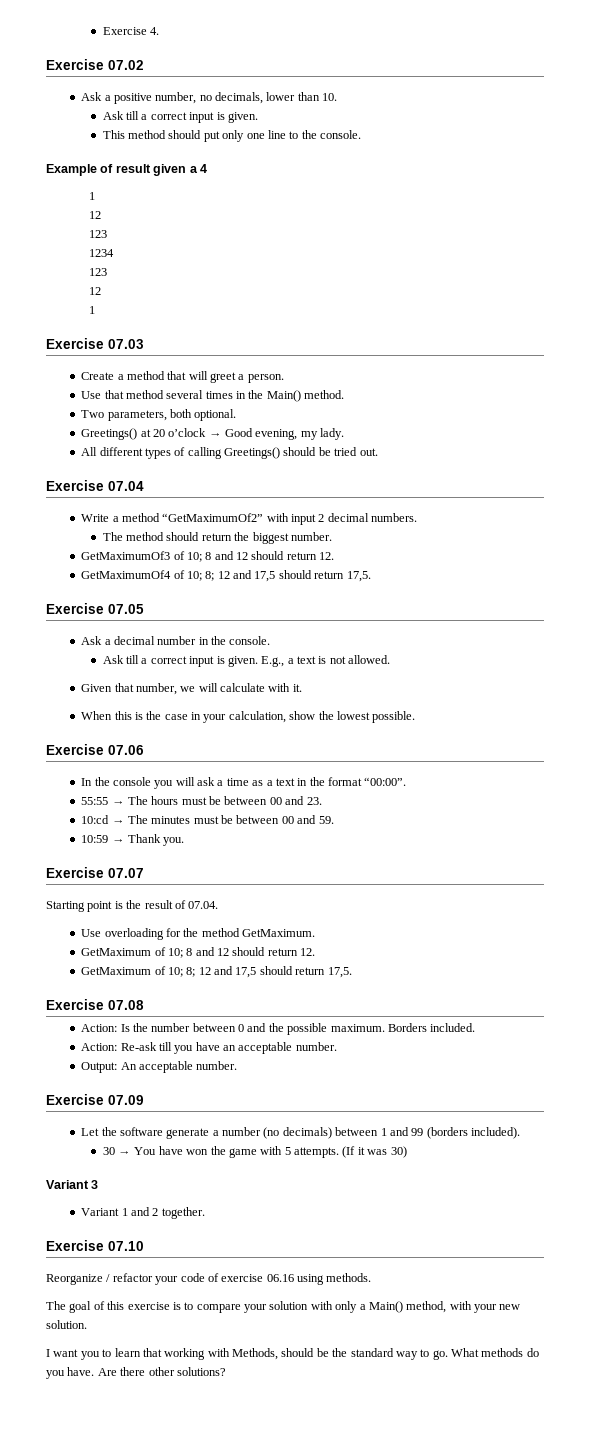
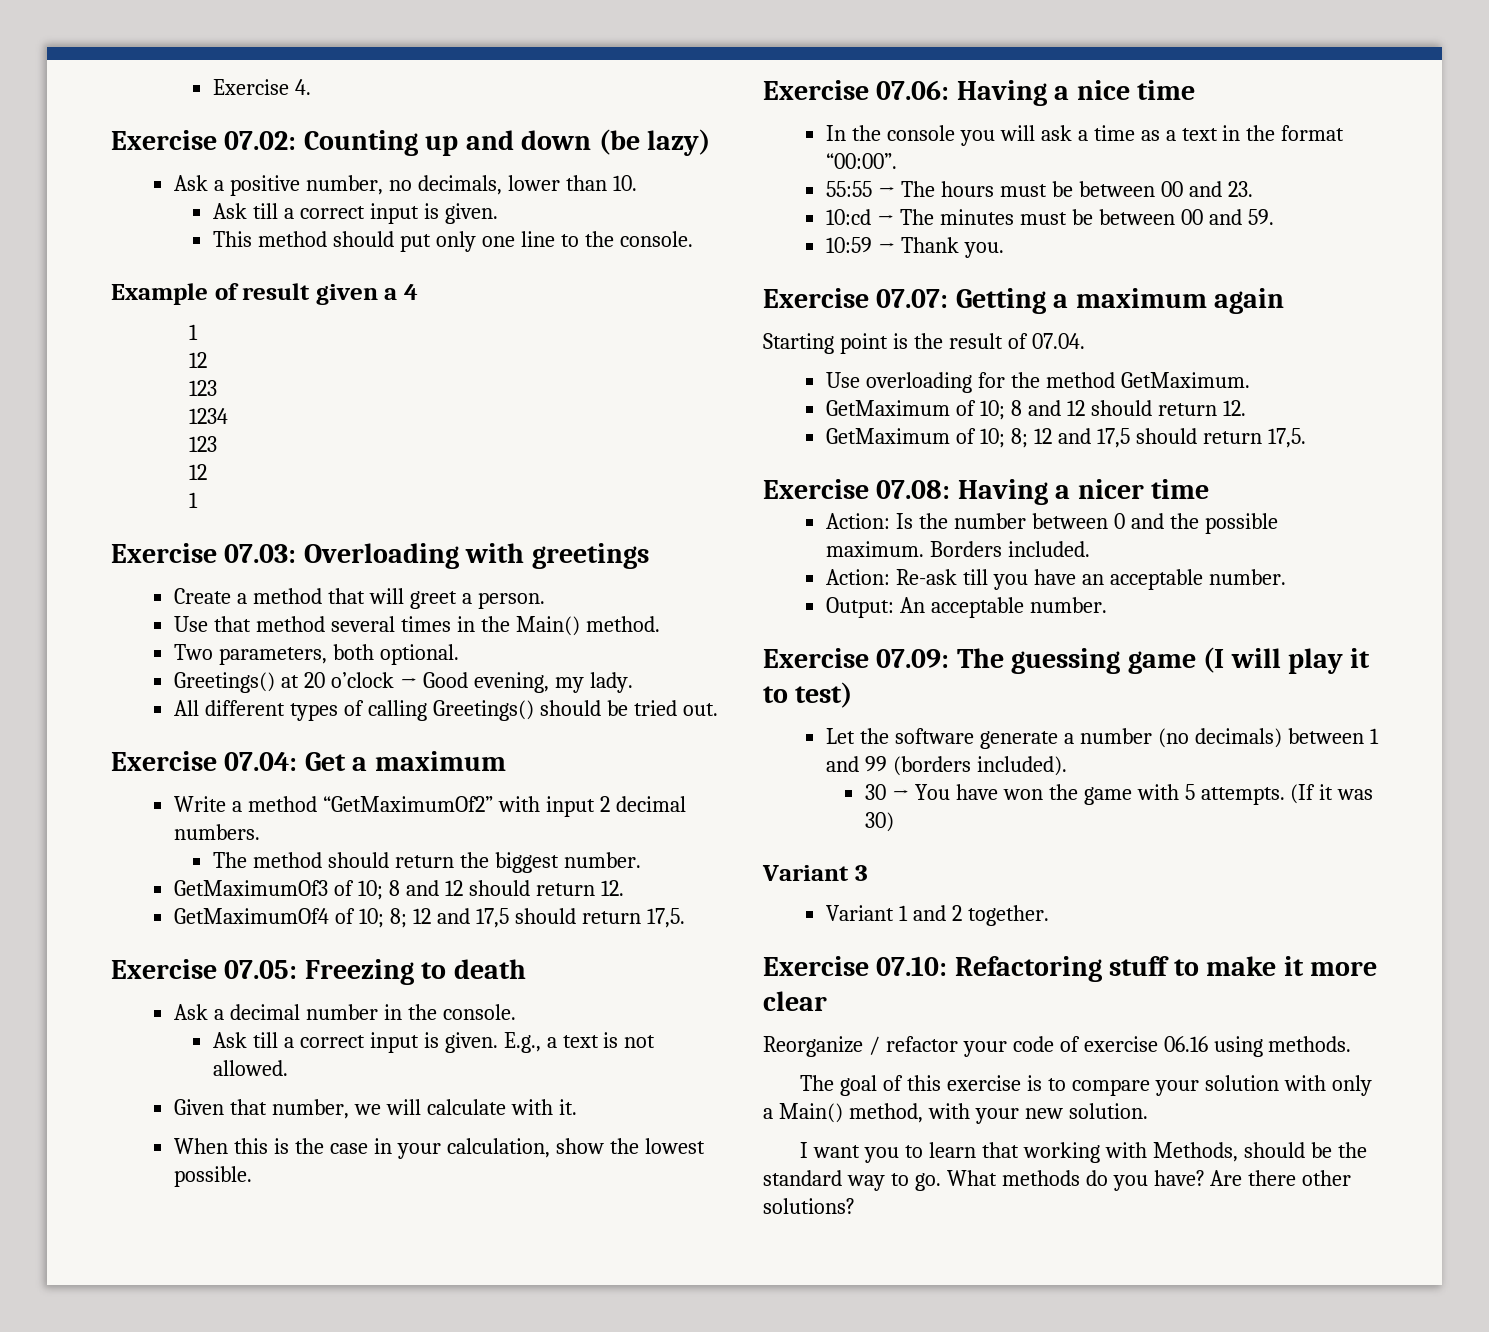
[108,60,144,70] 07.02 -> [224,129,710,156] 07.02: Counting up and down (be lazy)
[108,339,144,349] 07.03 -> [224,543,649,569] 07.03: Overloading with greetings
[108,481,144,491] 07.04 -> [224,751,506,771] 07.04: Get a maximum
[108,604,144,614] 07.05 -> [224,959,526,985] 07.05: Freezing to death
[108,745,144,755] 07.06 -> [876,80,1196,106] 07.06: Having a nice time
[108,868,144,878] 07.07 -> [876,288,1285,314] 07.07: Getting a maximum again
[108,1000,144,1010] 07.08 -> [876,479,1210,505] 07.08: Having a nicer time
[108,1095,144,1105] 07.09 -> [876,647,1371,674] [763,682,853,708] 07.09: The guessing game (I will play it to test)
[108,1241,144,1251] 07.10 -> [876,956,1377,982] [763,991,827,1011] 07.10: Refactoring stuff to make it more clear
[67,1367,95,1376] have. -> [1153,1170,1205,1186] have?

